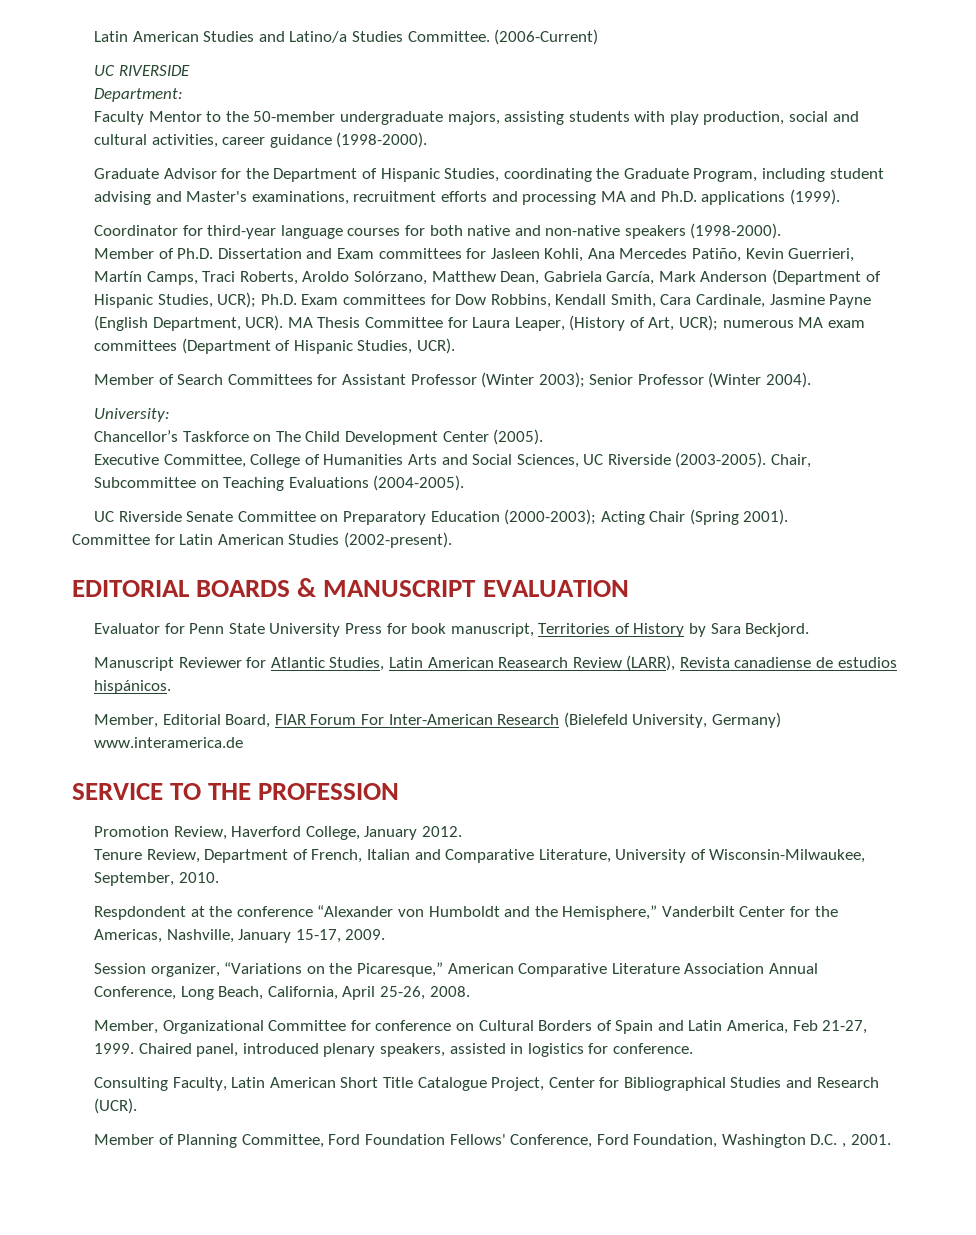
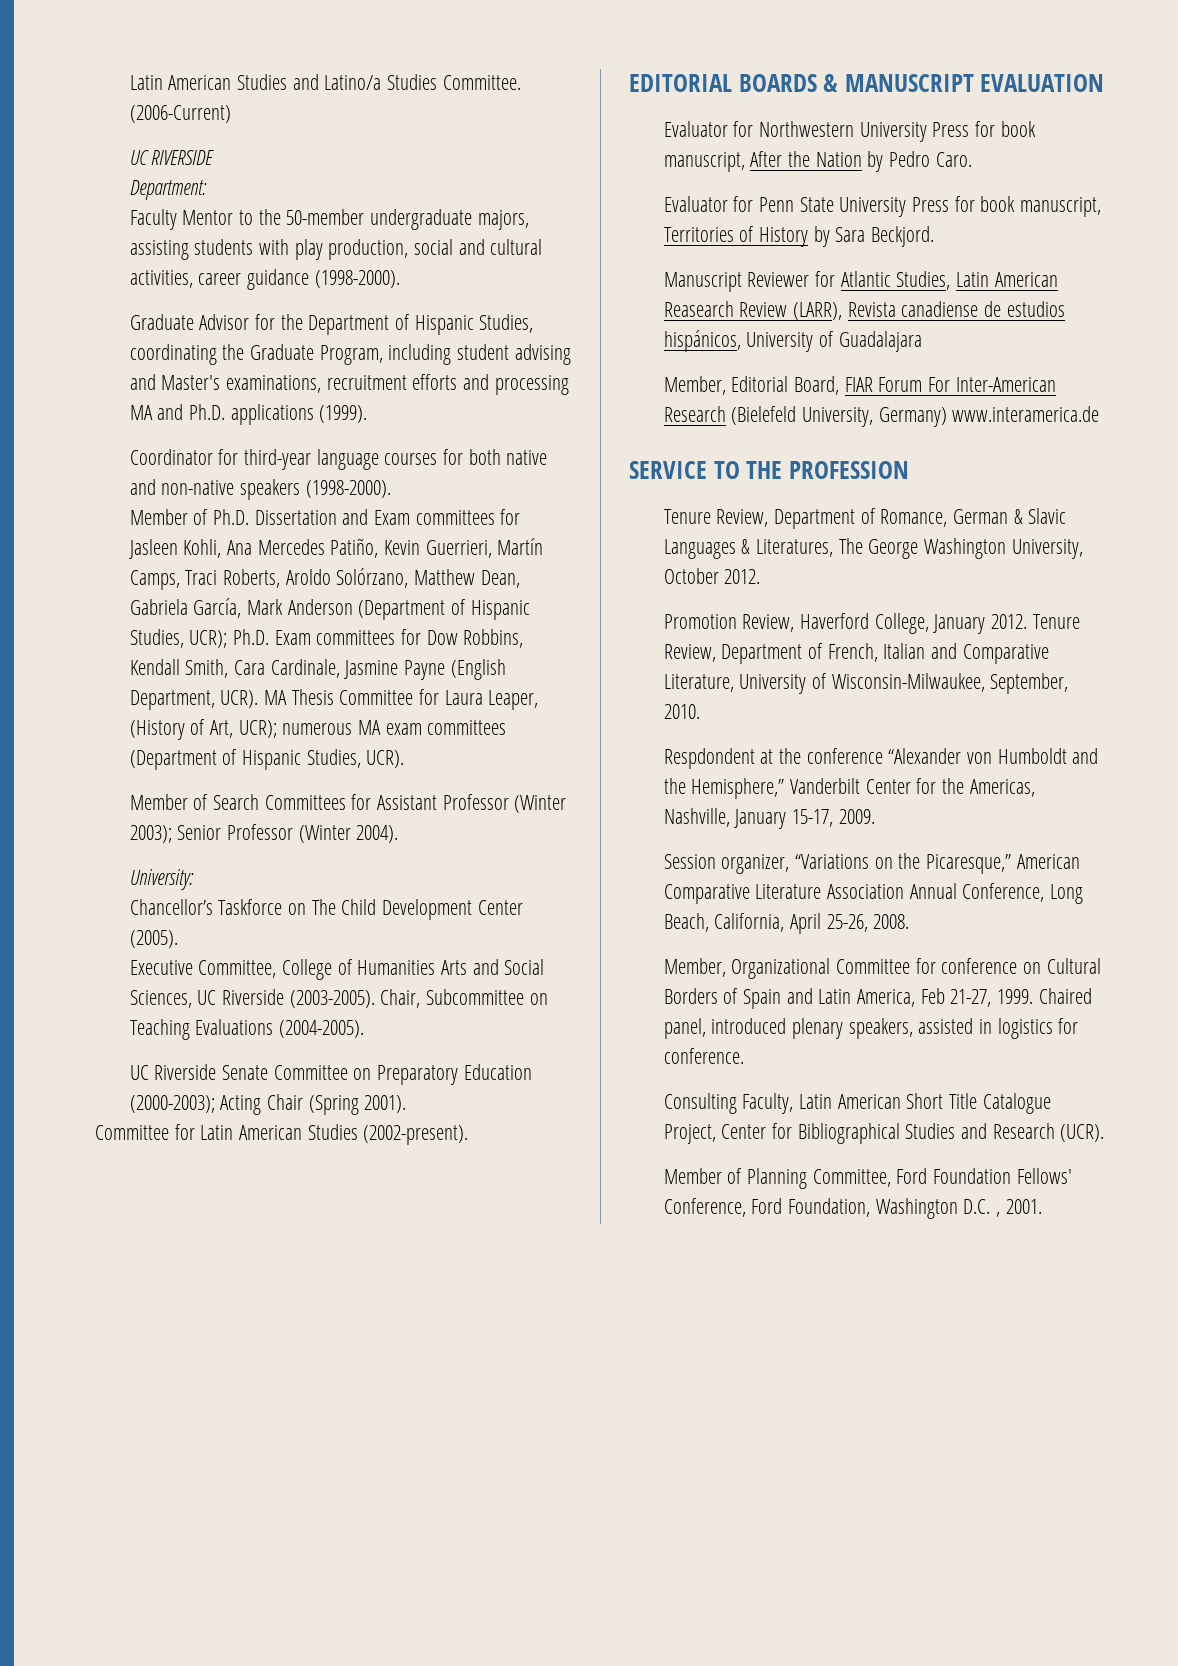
(629, 588) none -> [663,121,1036,142] [663,151,972,172] // Evaluator for Northwestern University Press for book manuscript, After the Nation by Pedro Caro.
[93,680,171,694] hispánicos. -> [663,330,922,352] hispánicos, University of Guadalajara
(400, 791) none -> [663,508,1067,529] [663,538,1083,559] [663,568,761,584] // Tenure Review, Department of Romance, German & Slavic Languages & Literatures, The George Washington University, October 2012.
(462, 831) // -> (1027, 621) none

